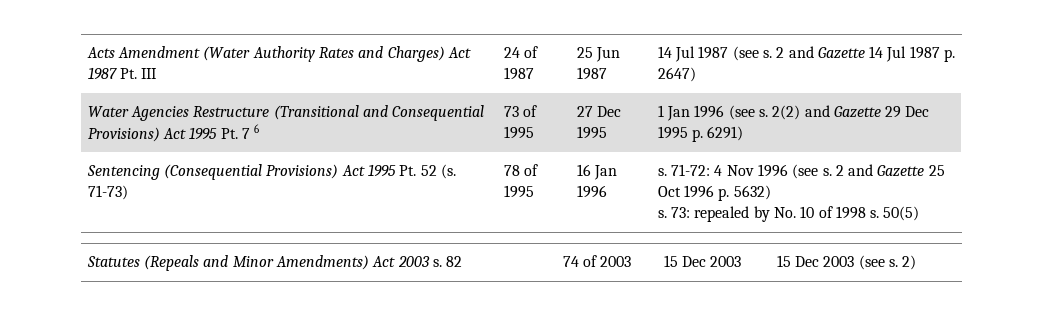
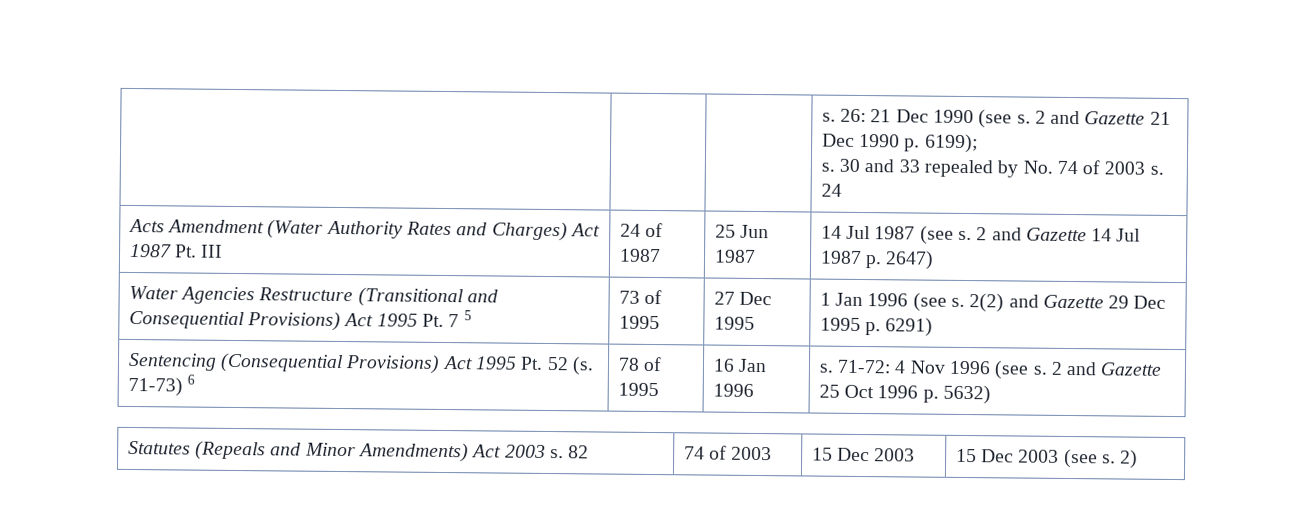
(86, 52) none -> [821,108,1171,129] [821,133,978,154] [820,158,1164,178] [820,183,842,197] | | | s. 26: 21 Dec 1990 (see s. 2 and Gazette 21 Dec 1990 p. 6199); // s. 30 and 33 repealed by No. 74 of 2003 s. 24 //
[254,124,260,133] 6 -> [463,310,472,321] 5
(128, 192) none -> [187,374,196,385] 6
[657,206,920,222] // s. 73: repealed by No. 10 of 1998 s. 50(5) -> (991, 394) none

